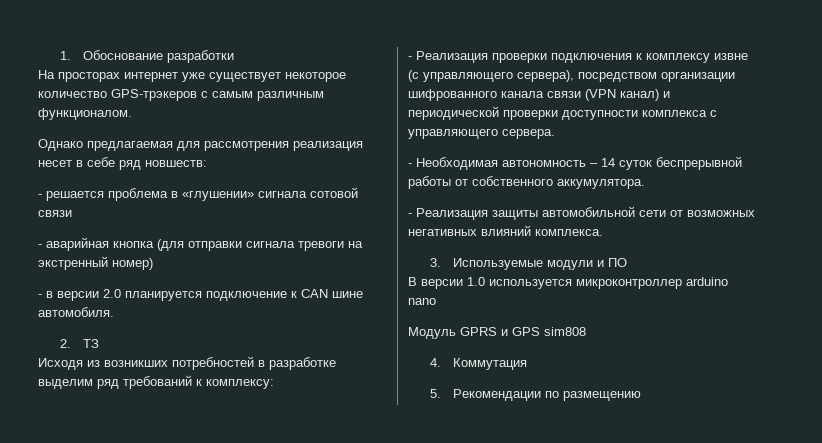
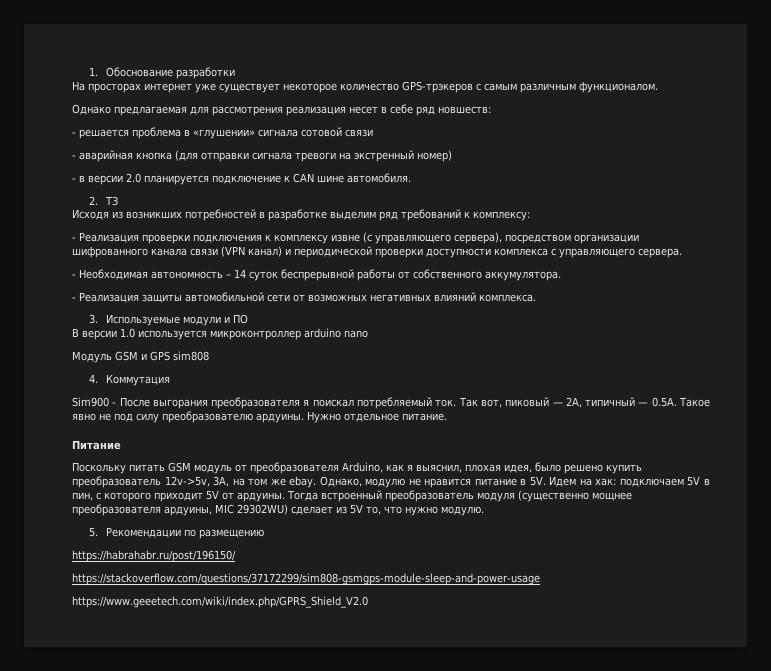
[460,327,497,336] GPRS -> [115,351,138,361] GSM
(527, 364) none -> [72,397,710,409] [72,411,447,423] [72,440,121,450] [72,462,642,474] [72,476,710,488] [72,490,632,502] [72,504,484,516] // Sim900 - После выгорания преобразователя я поискал потребляемый ток. Так вот, пиковый — 2А, типичный — 0.5А. Такое явно не под силу преобразователю ардуины. Нужно отдельное питание. // Питание // Поскольку питать GSM модуль от преобразователя Arduino, как я выяснил, плохая идея, было решено купить преобразователь 12v->5v, 3A, на том же ebay. Однако, модулю не нравится питание в 5V. Идем на хак: подключаем 5V в пин, с которого приходит 5V от ардуины. Тогда встроенный преобразователь модуля (существенно мощнее преобразователя ардуины, MIC 29302WU) сделает из 5V то, что нужно модулю.
(641, 396) none -> [72,550,236,562] [72,573,540,585] [72,596,368,608] // https://habrahabr.ru/post/196150/ // https://stackoverflow.com/questions/37172299/sim808-gsmgps-module-sleep-and-power-usage // https://www.geeetech.com/wiki/index.php/GPRS_Shield_V2.0

